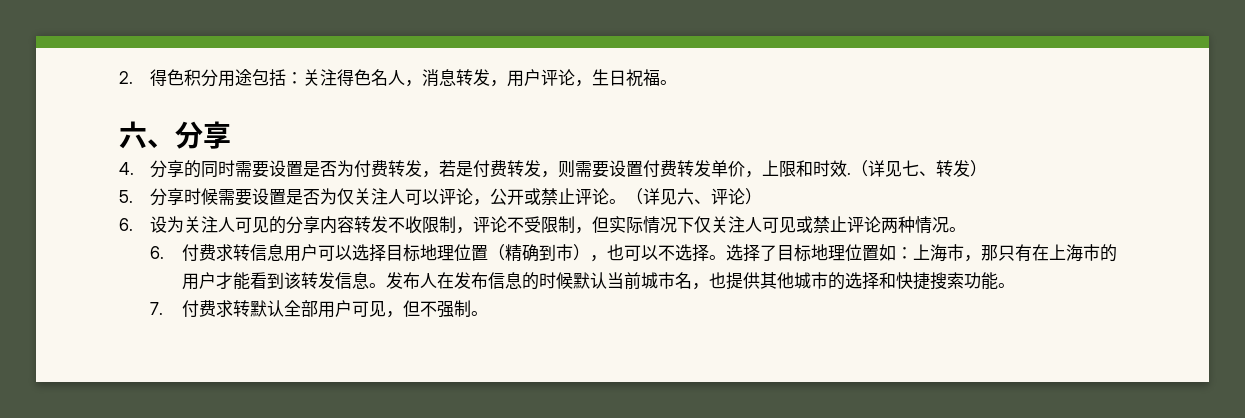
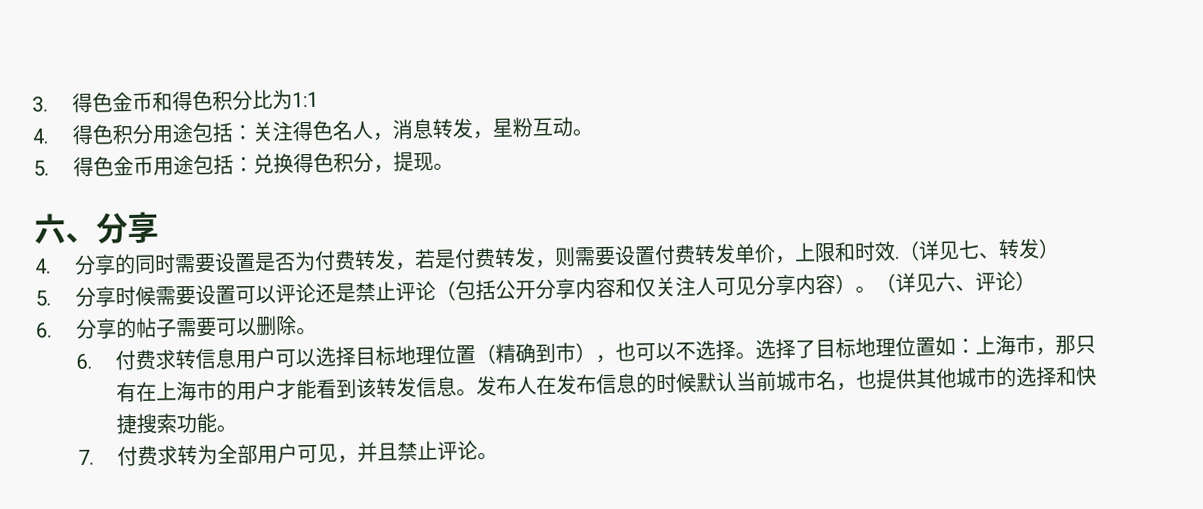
[119,71,133,84] 2. -> [32,89,319,114] [32,128,49,144] 3.得色金币和得色积分比为1:1 // 4.
[507,69,661,87] 用户评论，生日祝福 -> [491,116,593,138] [33,151,434,178] 星粉互动。 // 5.得色金币用途包括：兑换得色积分，提现
[286,188,610,206] 是否为仅关注人可以评论，公开或禁止评论 -> [234,273,856,305] 可以评论还是禁止评论（包括公开分享内容和仅关注人可见分享内容）
[150,216,950,234] 设为关注人可见的分享内容转发不收限制，评论不受限制，但实际情况下仅关注人可见或禁止评论两种情况 -> [75,315,297,340] 分享的帖子需要可以删除
[249,300,284,317] 默认 -> [197,444,219,465] 为
[402,300,471,318] 但不强制 -> [357,440,479,463] 并且禁止评论

